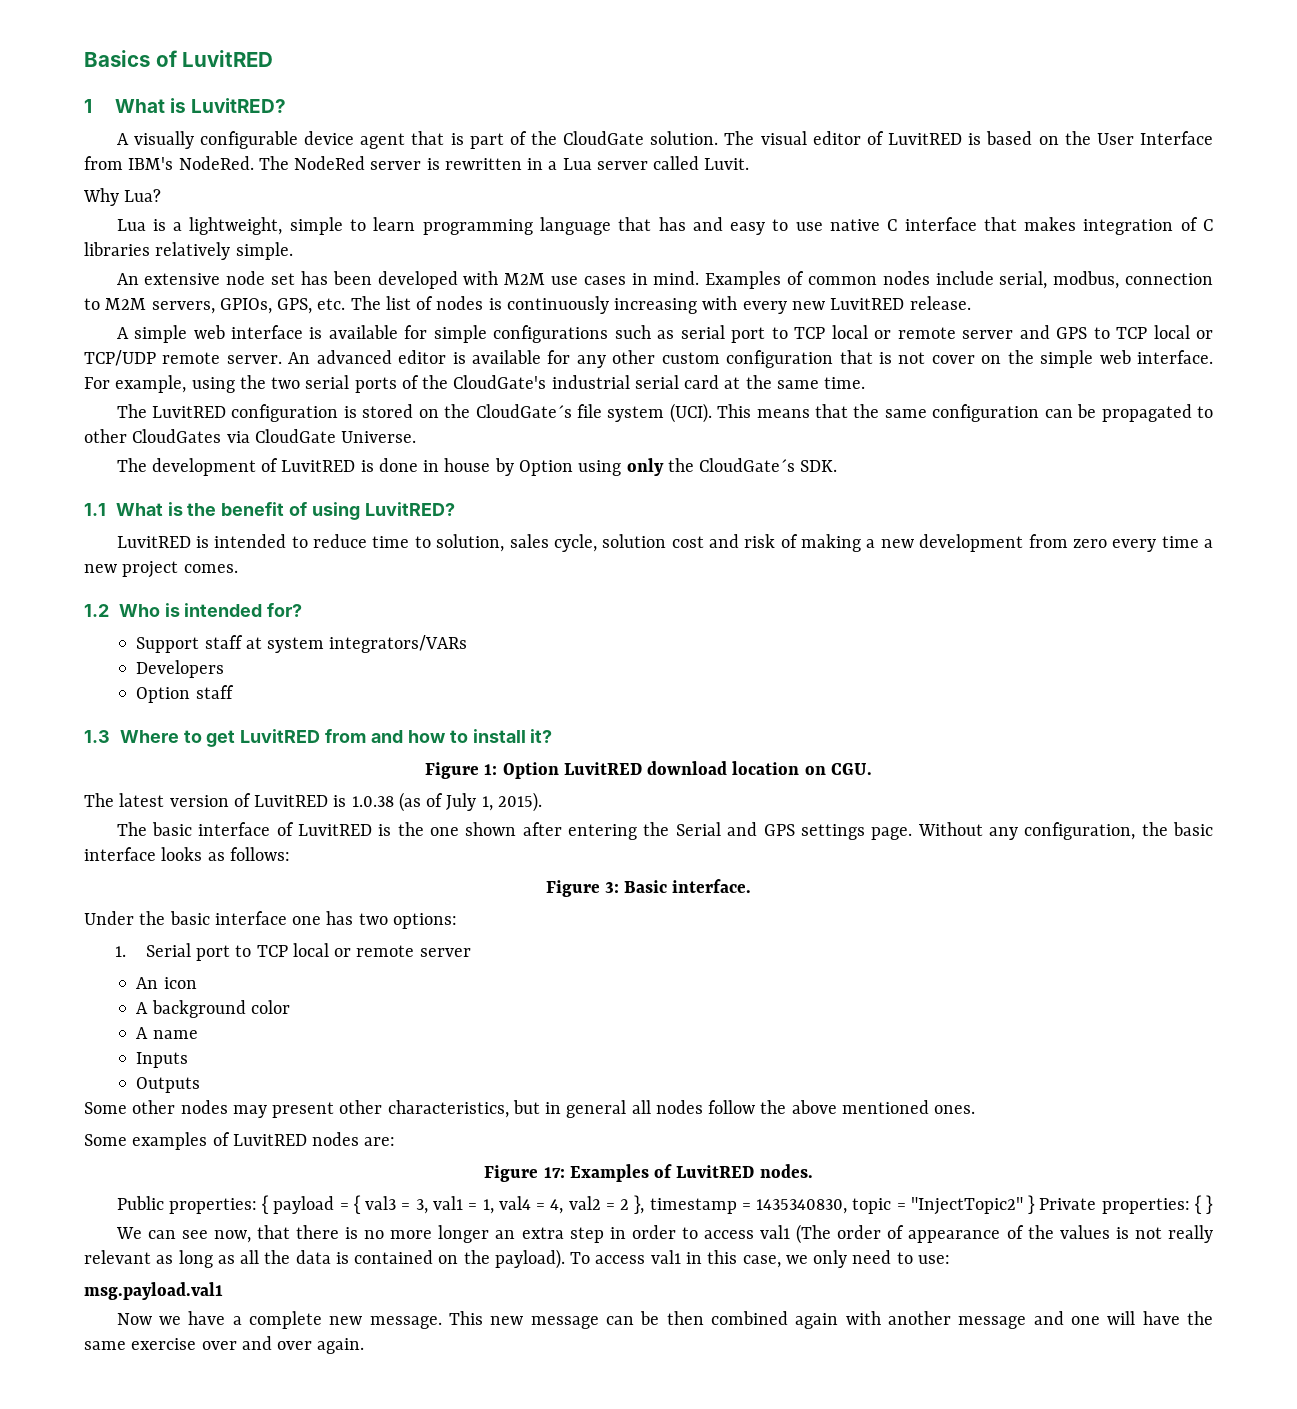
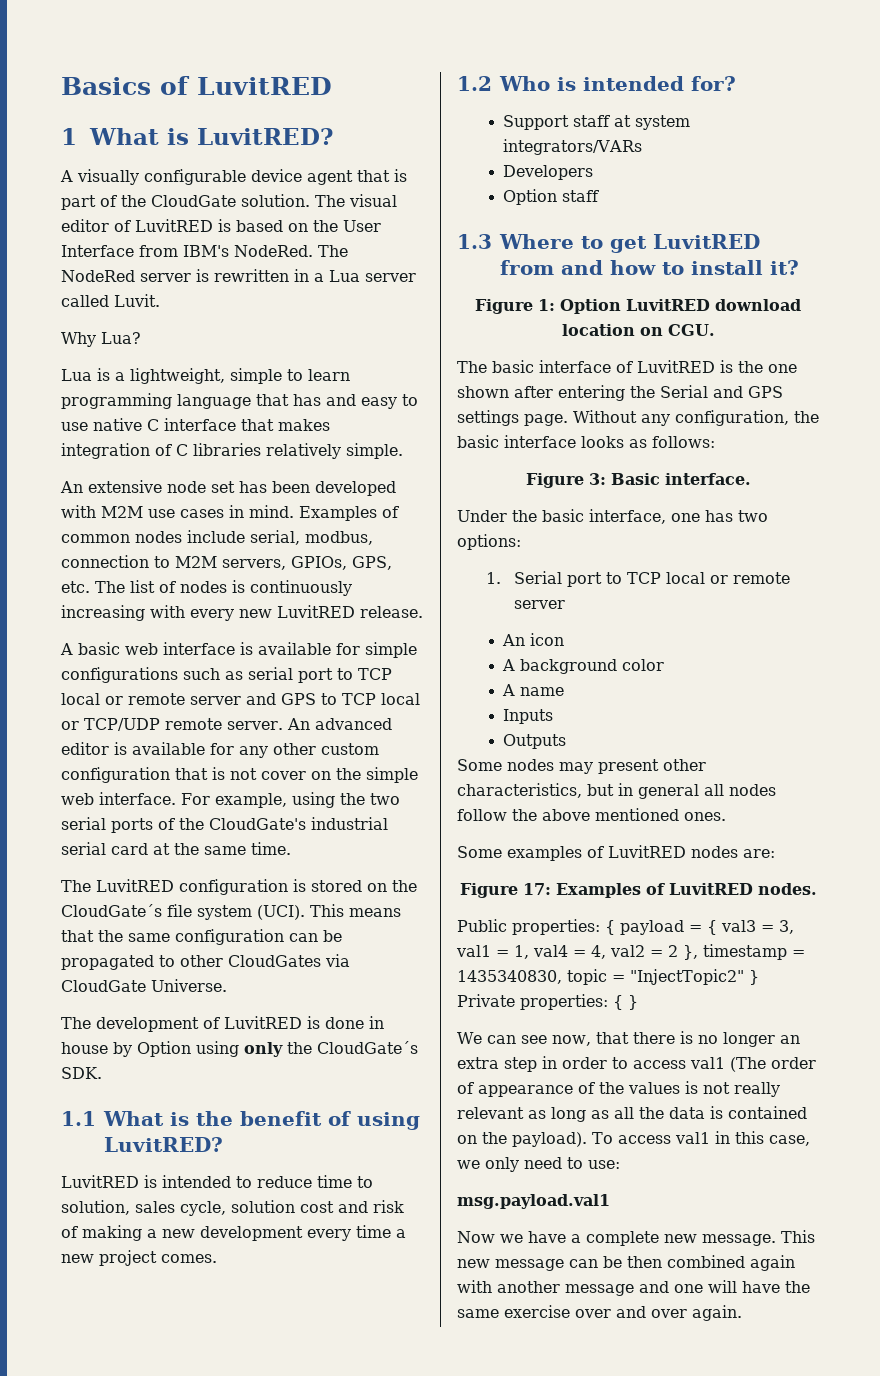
[134,325,188,343] simple -> [78,642,120,655] basic
[1028,534,1107,548] from zero -> (303, 1233) none
[84,792,542,812] // The latest version of LuvitRED is 1.0.38 (as of July 1, 2015). -> (715, 330) none
[214,911,287,925] interface -> [589,509,666,524] interface,
[132,1100,176,1114] other -> (502, 765) none
[390,1230,433,1239] more -> (718, 1039) none

